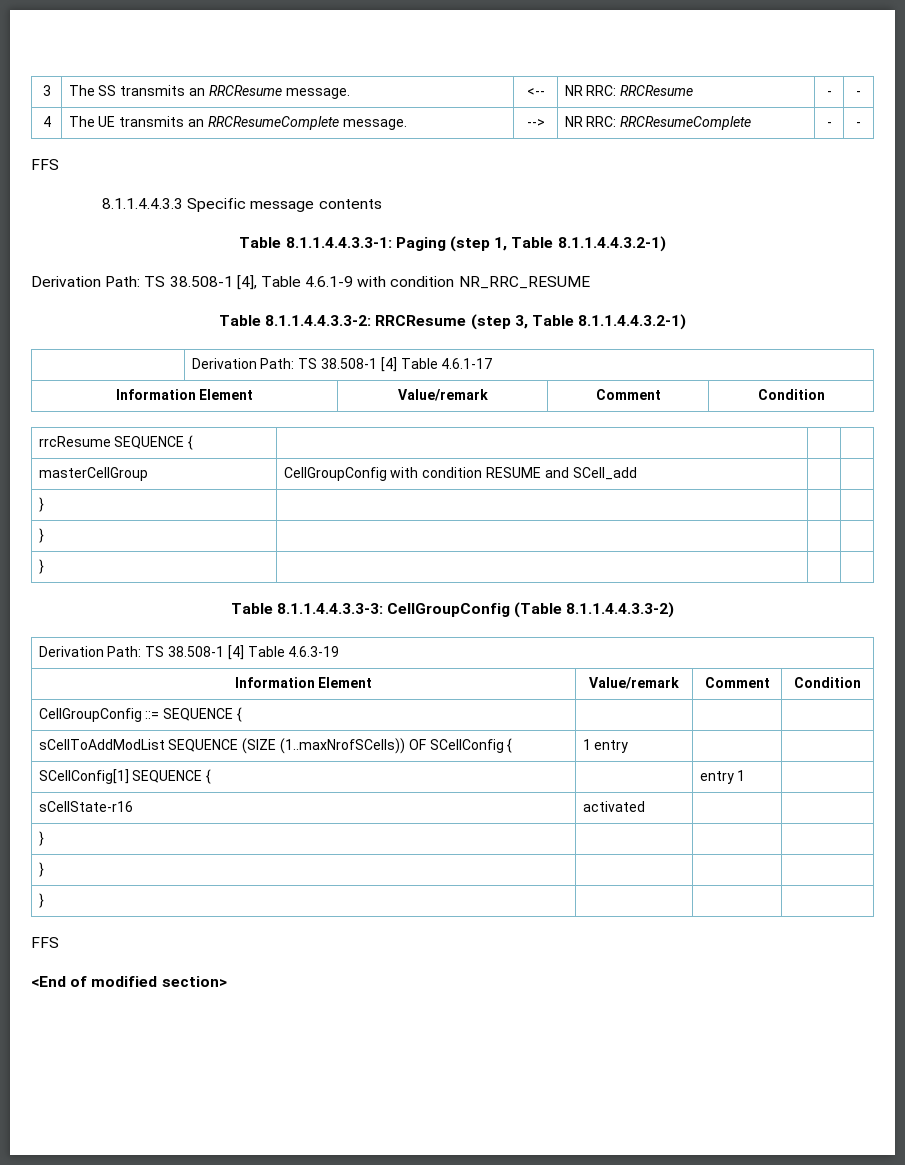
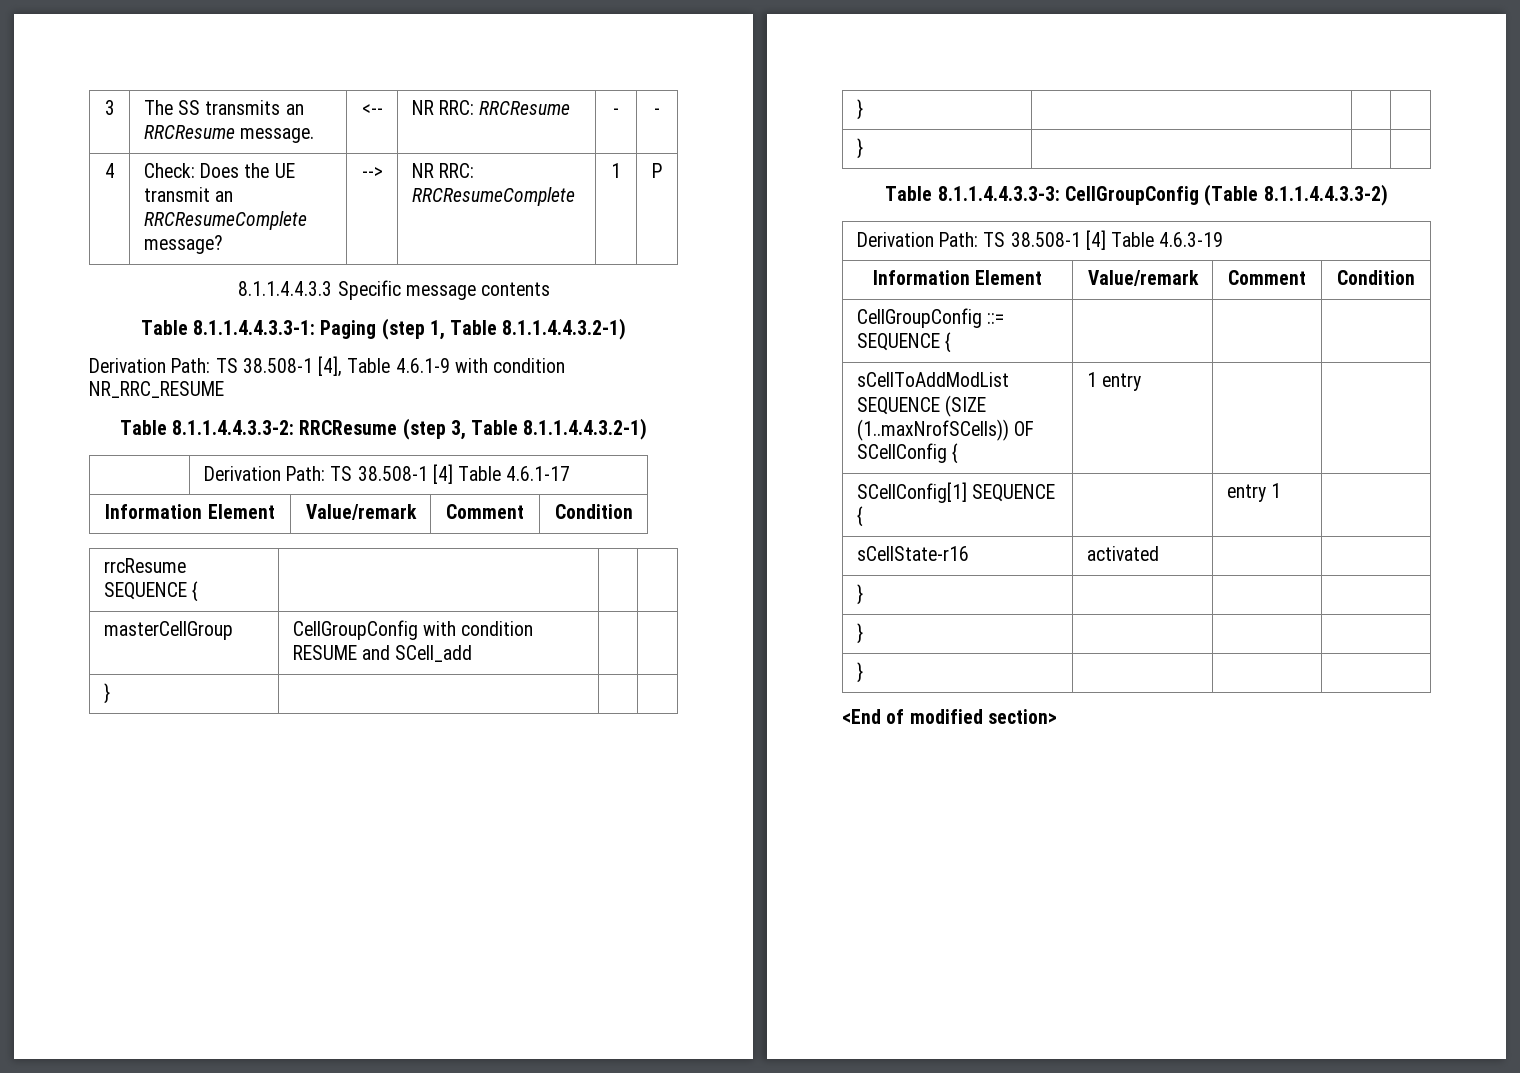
[68,116,185,127] The UE transmits -> [143,163,295,178] [143,187,210,202] Check: Does the UE transmit
[342,119,407,130] message. -> [143,235,223,254] message?
[826,122,832,127] [856,122,861,127] [31,159,59,170] - | - // FFS -> [611,163,621,178] [652,163,662,178] 1 | P
[31,937,59,948] // FFS -> (863, 672) none

